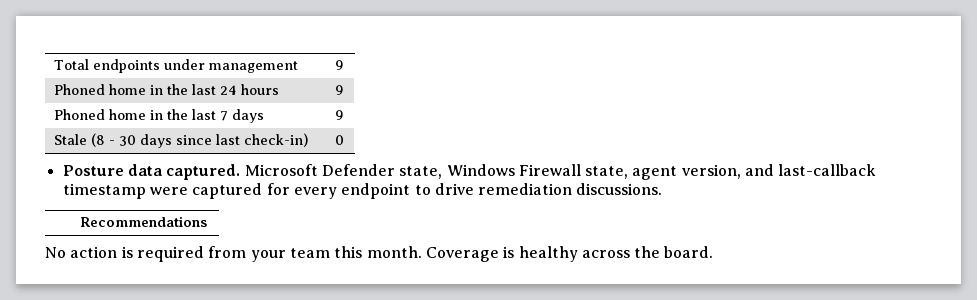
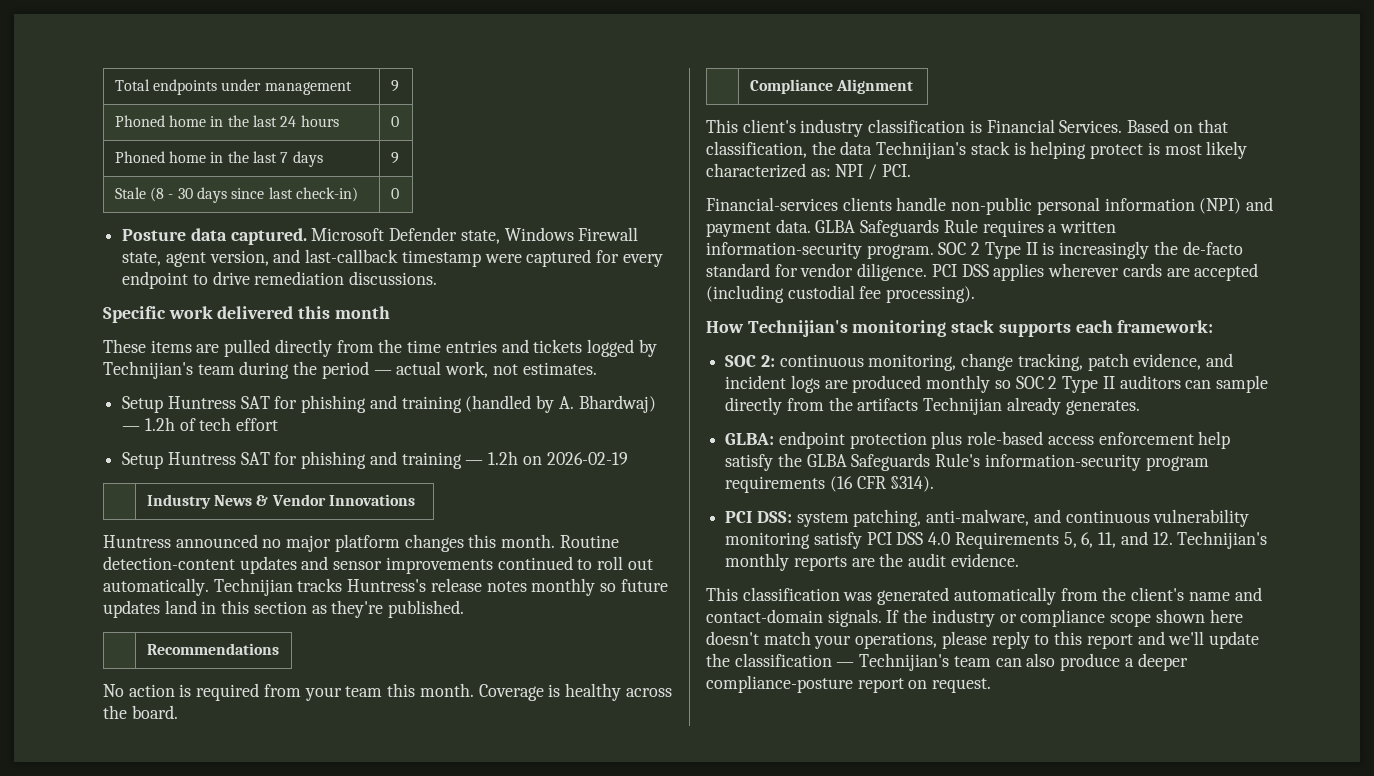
[335,85,345,95] 9 -> [390,116,399,127] 0
(663, 189) none -> [103,306,390,323] [103,339,657,357] [103,361,597,379] [122,395,656,413] [122,417,279,431] [122,451,628,469] [146,494,416,509] [103,534,619,552] [103,556,653,574] [103,578,668,596] [103,600,465,618] // Specific work delivered this month // These items are pulled directly from the time entries and tickets logged by Technijian's team during the period — actual work, not estimates. // Setup Huntress SAT for phishing and training (handled by A. Bhardwaj) — 1.2h of tech effort // Setup Huntress SAT for phishing and training — 1.2h on 2026-02-19 // | Industry News & Vendor Innovations // Huntress announced no major platform changes this month. Routine detection-content updates and sensor improvements continued to roll out automatically. Technijian tracks Huntress's release notes monthly so future updates land in this section as they're published.
(714, 252) none -> [749,79,914,94] [706,119,1228,137] [706,141,1248,159] [706,163,911,180] [706,197,1274,215] [706,219,1117,237] [706,241,1243,259] [706,263,1259,281] [706,285,976,303] [706,320,1214,337] [725,353,1234,371] [725,375,1268,393] [725,397,1140,415] [725,431,1231,449] [725,453,1209,471] [725,476,935,493] [725,509,1250,527] [725,531,1268,549] [725,553,1019,571] [706,587,1262,605] [706,609,1243,627] [706,631,1259,649] [706,653,1188,671] [706,675,992,693] // | Compliance Alignment // This client's industry classification is Financial Services. Based on that classification, the data Technijian's stack is helping protect is most likely characterized as: NPI / PCI. // Financial-services clients handle non-public personal information (NPI) and payment data. GLBA Safeguards Rule requires a written information-security program. SOC 2 Type II is increasingly the de-facto standard for vendor diligence. PCI DSS applies wherever cards are accepted (including custodial fee processing). // How Technijian's monitoring stack supports each framework: // SOC 2: continuous monitoring, change tracking, patch evidence, and incident logs are produced monthly so SOC 2 Type II auditors can sample directly from the artifacts Technijian already generates. // GLBA: endpoint protection plus role-based access enforcement help satisfy the GLBA Safeguards Rule's information-security program requirements (16 CFR §314). // PCI DSS: system patching, anti-malware, and continuous vulnerability monitoring satisfy PCI DSS 4.0 Requirements 5, 6, 11, and 12. Technijian's monthly reports are the audit evidence. // This classification was generated automatically from the client's name and contact-domain signals. If the industry or compliance scope shown here doesn't match your operations, please reply to this report and we'll update the classification — Technijian's team can also produce a deeper compliance-posture report on request.

